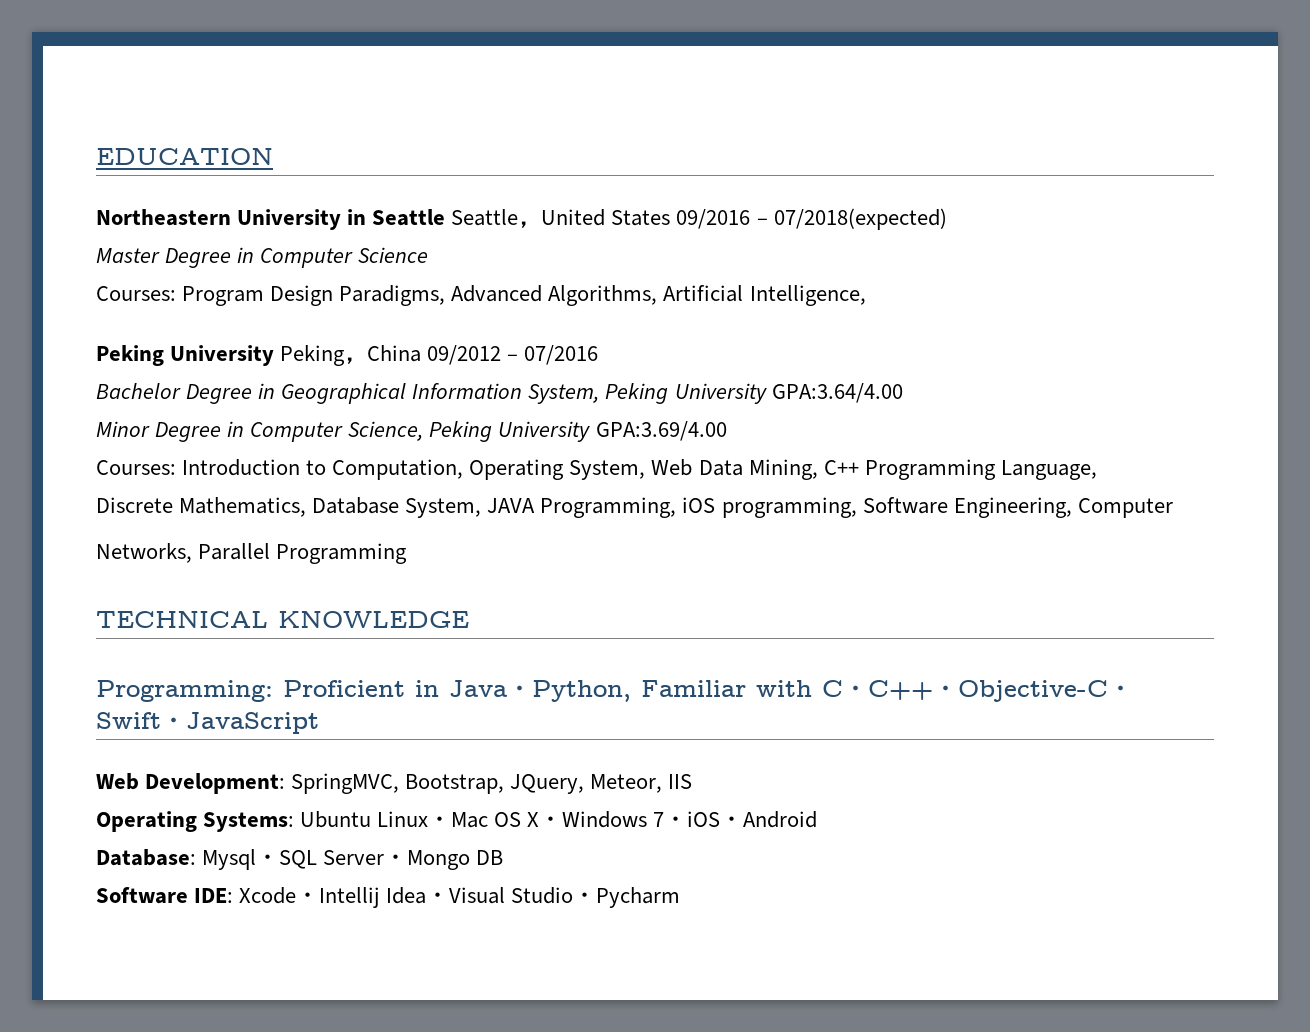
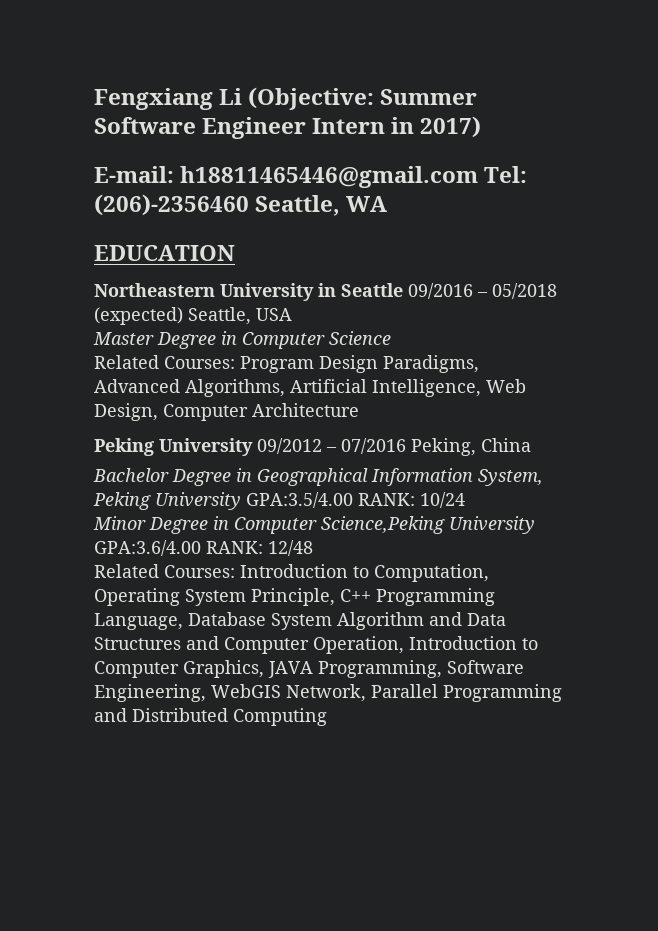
(96, 156) none -> [94,87,478,110] [94,116,482,139] [94,166,528,188] [94,194,388,216] Fengxiang Li (Objective: Summer Software Engineer Intern in 2017) // E-mail: h18811465446@gmail.com Tel: (206)-2356460 Seattle, WA //
[451,208,947,230] Seattle，United States 09/2016 – 07/2018(expected) -> [408,283,557,299] [94,307,292,325] 09/2016 – 05/2018 (expected) Seattle, USA
(429, 255) none -> [94,355,159,369] Related
[96,345,422,366] // Peking University Peking，China -> [486,379,526,393] [94,403,359,421] [94,438,253,456] Web Design, Computer Architecture // Peking University
(599, 355) none -> [411,438,531,456] Peking, China
[771,383,903,403] GPA:3.64/4.00 -> [246,492,465,508] GPA:3.5/4.00 RANK: 10/24
[348,421,727,442] Science, Peking University GPA:3.69/4.00 // -> [321,516,535,534] [94,540,313,556] [94,564,159,578] Science,Peking University GPA:3.6/4.00 RANK: 12/48 // Related
[569,459,818,480] System, Web Data Mining, -> [185,588,335,606] System Principle,
[96,497,1173,518] [96,543,408,564] [96,611,469,628] [96,680,1133,702] [96,712,319,734] [96,773,693,794] [96,811,818,832] [96,849,504,870] [96,887,681,908] // Discrete Mathematics, Database System, JAVA Programming, iOS programming, Software Engineering, Computer // Networks, Parallel Programming // TECHNICAL KNOWLEDGE // Programming: Proficient in Java・Python, Familiar with C・C++・Objective-C・Swift・JavaScript // Web Development: SpringMVC, Bootstrap, JQuery, Meteor, IIS // Operating Systems: Ubuntu Linux・Mac OS X・Windows 7・iOS・Android // Database: Mysql・SQL Server・Mongo DB // Software IDE: Xcode・Intellij Idea・Visual Studio・Pycharm -> [188,612,506,630] [94,636,538,654] [94,660,524,678] [94,684,562,702] [94,708,327,726] Database System Algorithm and Data Structures and Computer Operation, Introduction to Computer Graphics, JAVA Programming, Software Engineering, WebGIS Network, Parallel Programming and Distributed Computing

